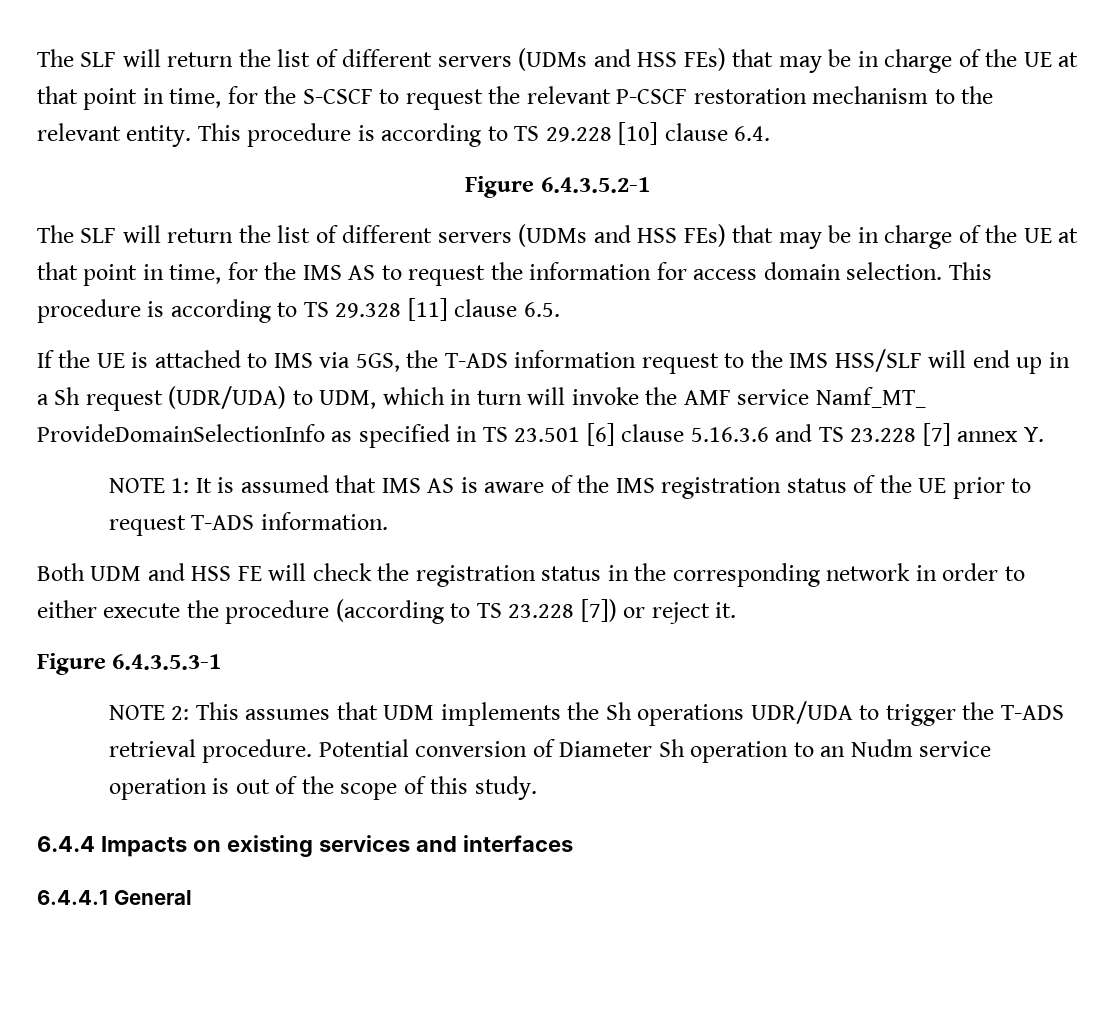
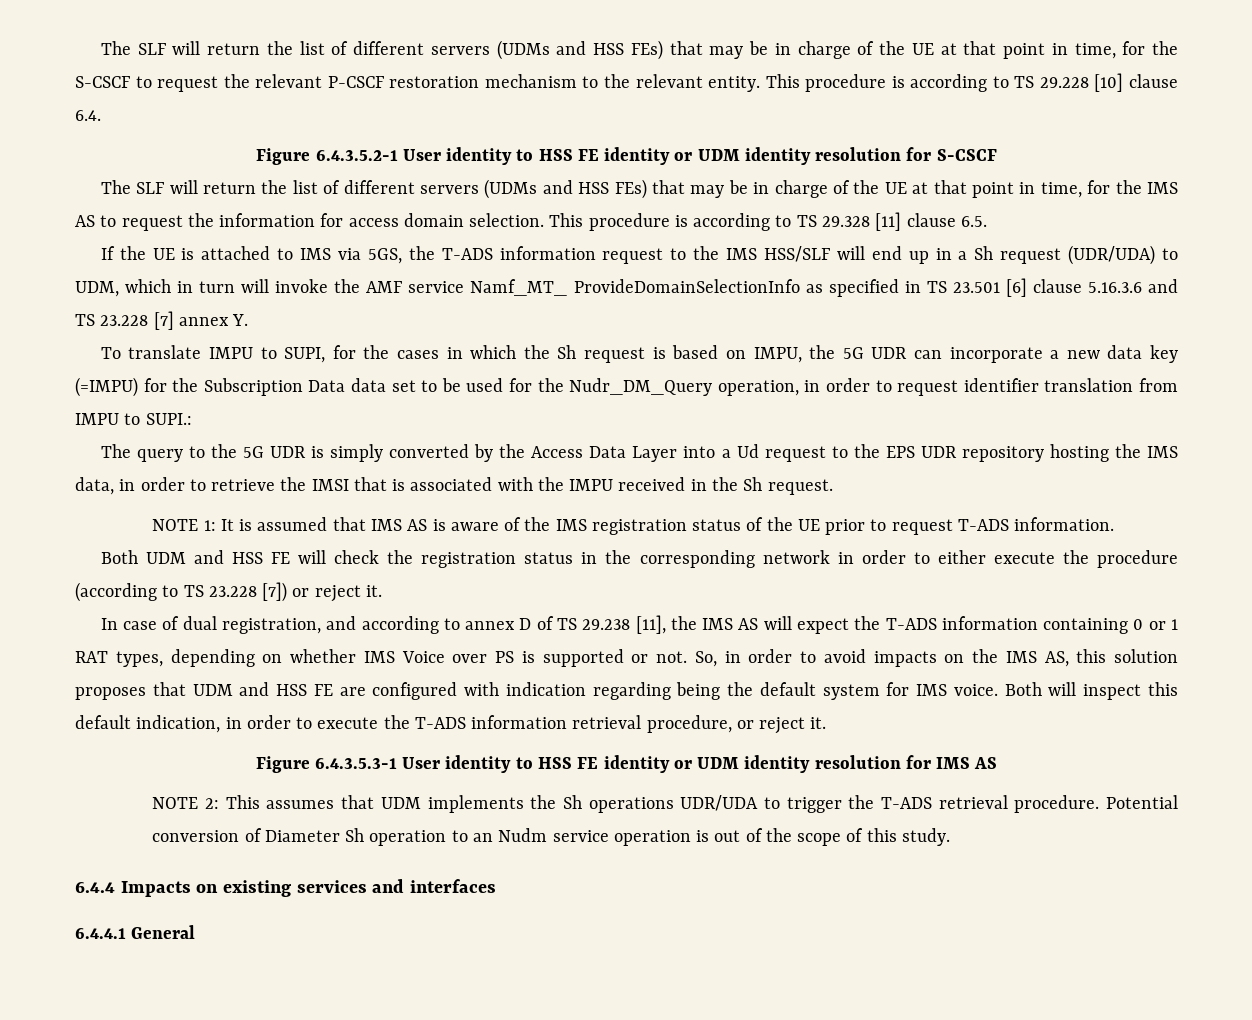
(650, 185) none -> [402,147,997,165] User identity to HSS FE identity or UDM identity resolution for S-CSCF
(1044, 434) none -> [100,345,1179,363] [75,377,1179,397] [75,413,192,425] [100,444,1178,462] [75,477,833,495] // To translate IMPU to SUPI, for the cases in which the Sh request is based on IMPU, the 5G UDR can incorporate a new data key (=IMPU) for the Subscription Data data set to be used for the Nudr_DM_Query operation, in order to request identifier translation from IMPU to SUPI.: // The query to the 5G UDR is simply converted by the Access Data Layer into a Ud request to the EPS UDR repository hosting the IMS data, in order to retrieve the IMSI that is associated with the IMPU received in the Sh request.
[37,653,222,675] Figure 6.4.3.5.3-1 -> [100,615,1178,634] [75,649,1178,667] [75,682,1179,700] [75,715,827,734] [255,755,998,773] In case of dual registration, and according to annex D of TS 29.238 [11], the IMS AS will expect the T-ADS information containing 0 or 1 RAT types, depending on whether IMS Voice over PS is supported or not. So, in order to avoid impacts on the IMS AS, this solution proposes that UDM and HSS FE are configured with indication regarding being the default system for IMS voice. Both will inspect this default indication, in order to execute the T-ADS information retrieval procedure, or reject it. // Figure 6.4.3.5.3-1 User identity to HSS FE identity or UDM identity resolution for IMS AS

